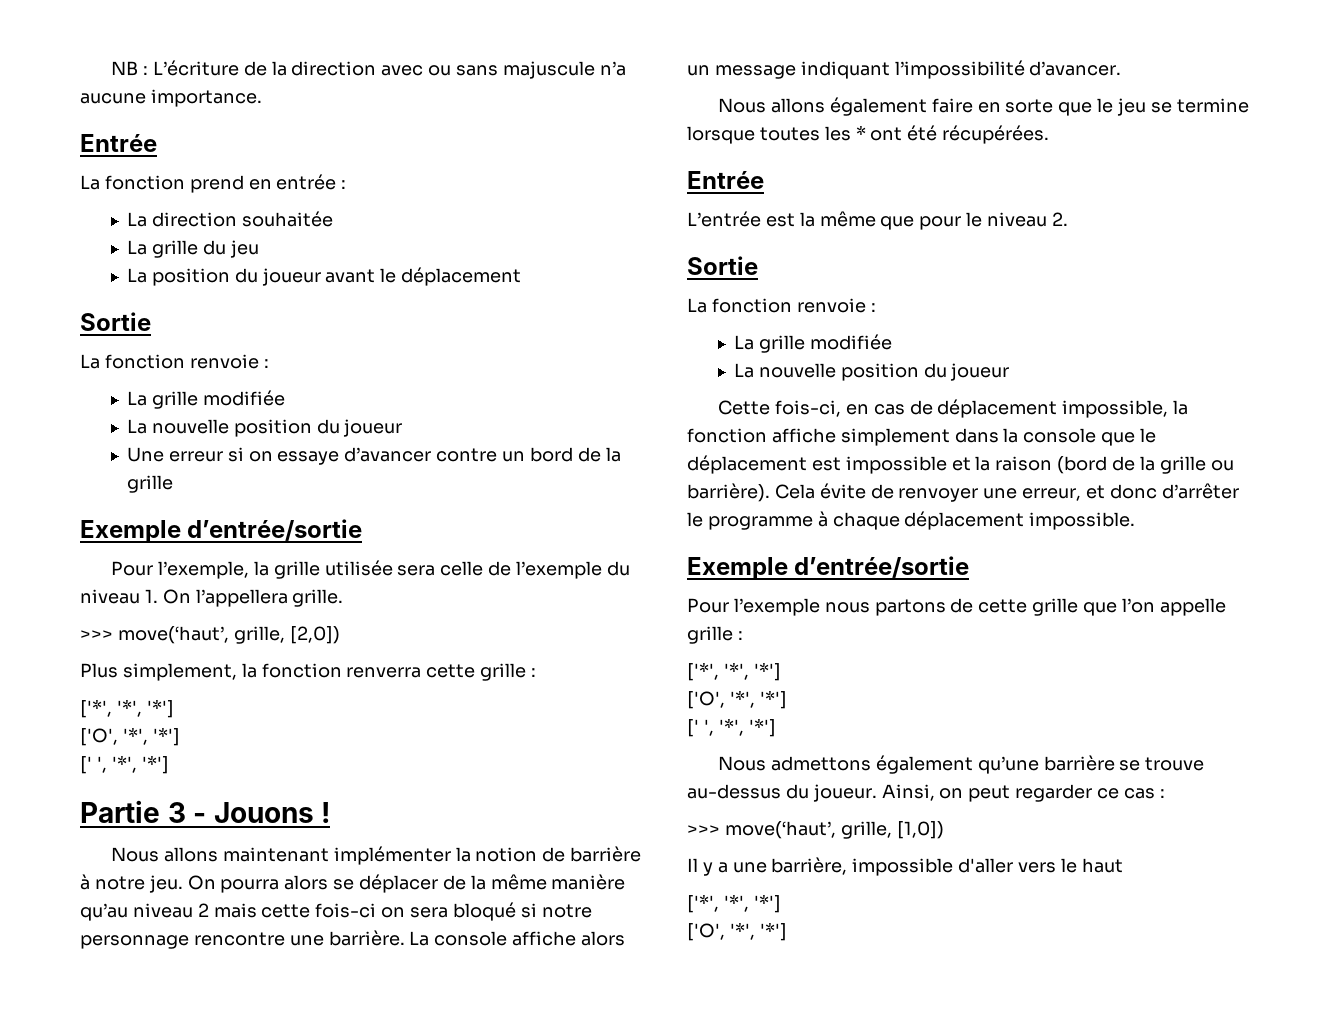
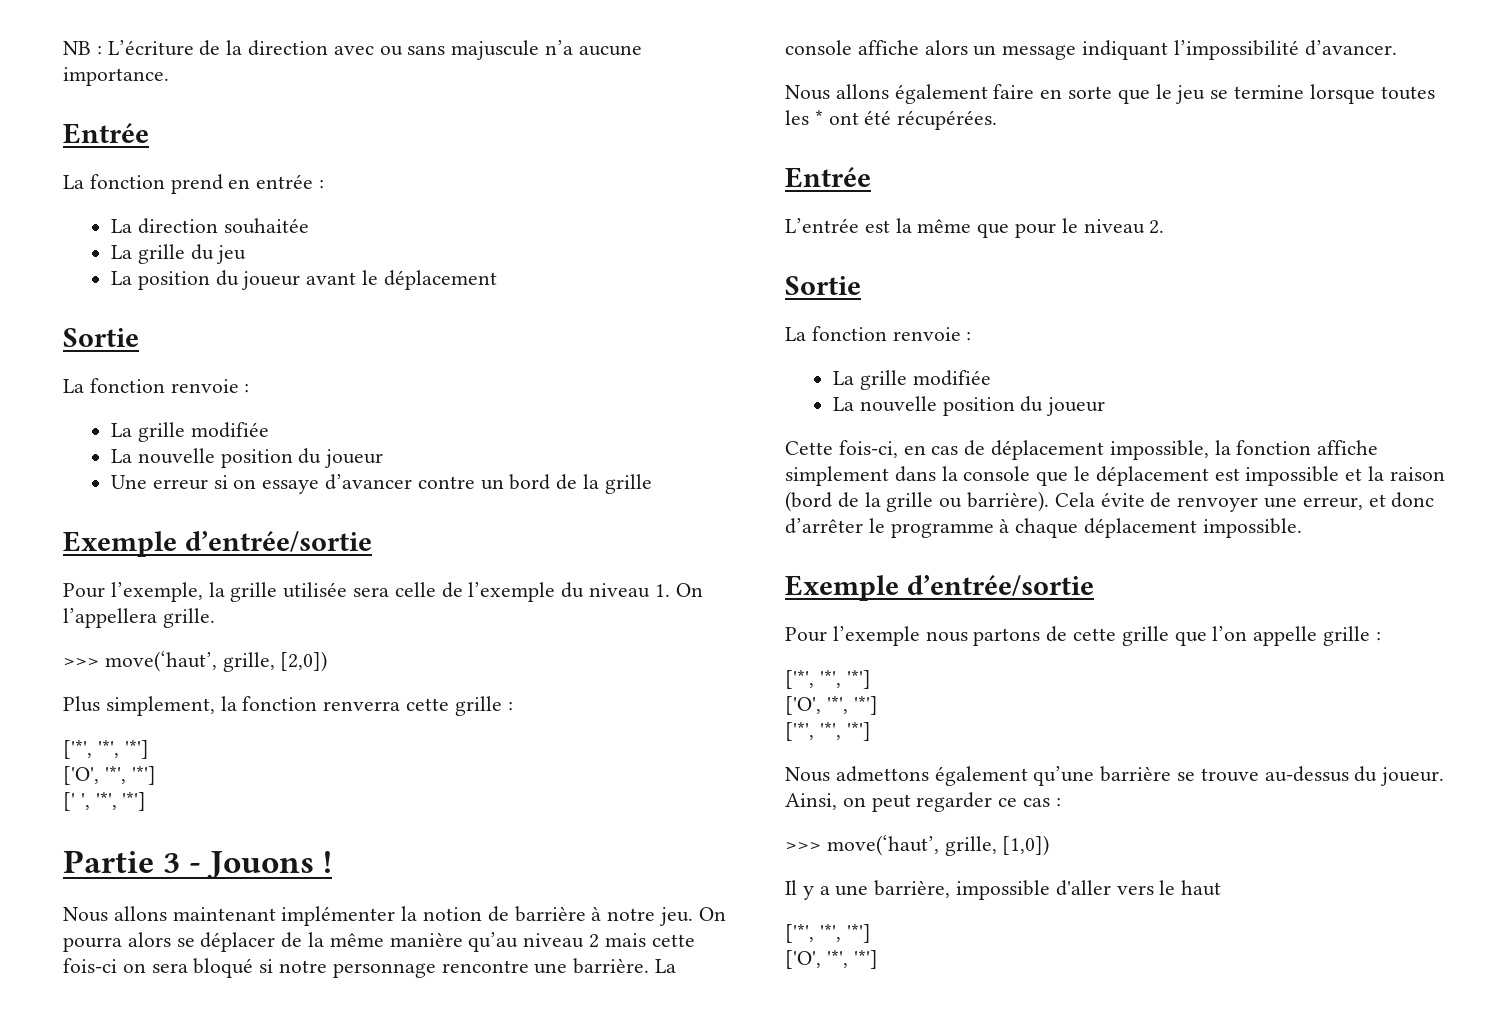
[687,719,714,737] [' ', -> [785,722,814,741] ['*',

